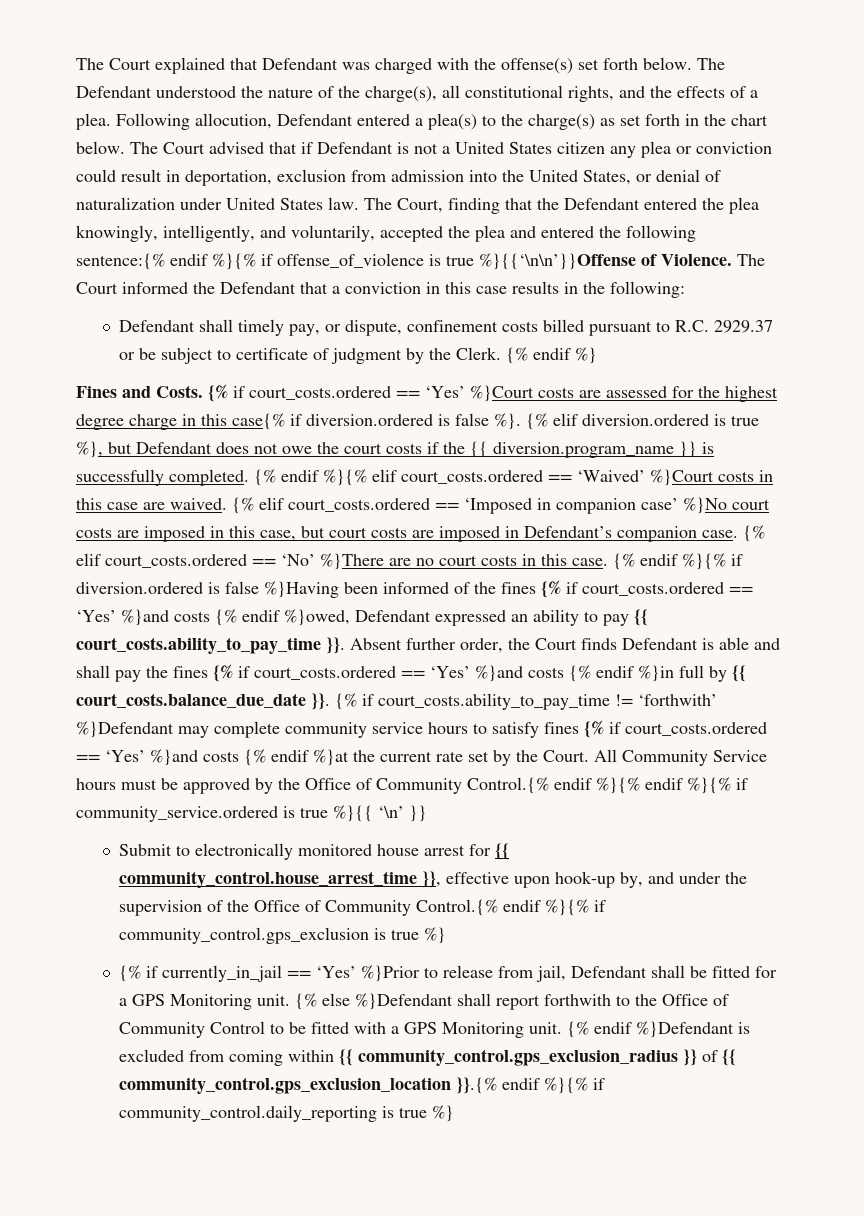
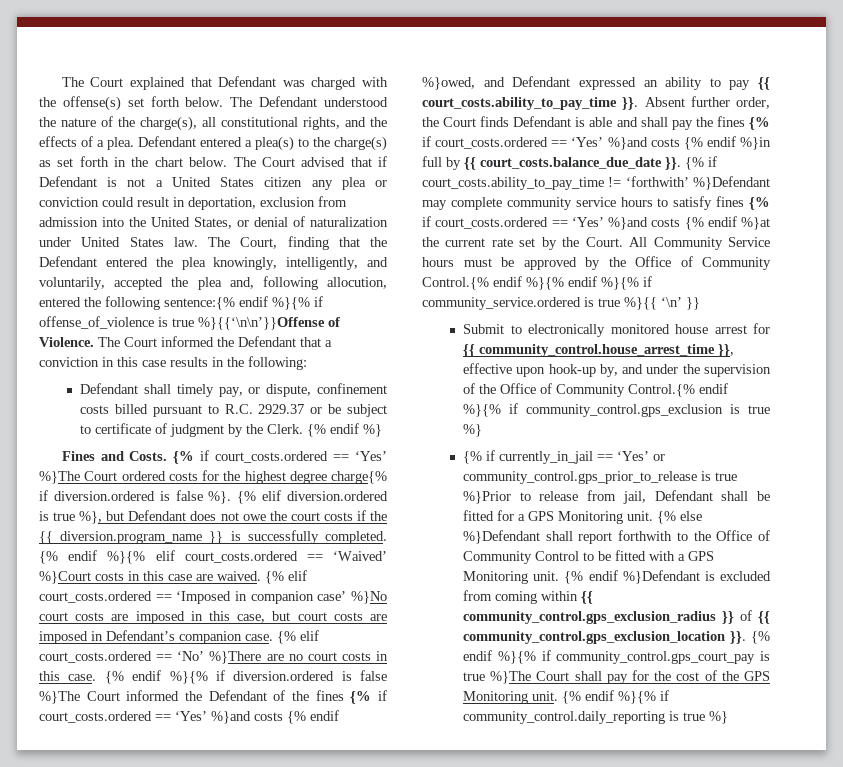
[116,113,272,130] Following allocution, -> (134, 143) none
[510,226,536,238] and -> [229,276,387,290] and, following allocution,
[470,385,778,402] [76,413,285,430] %}Court costs are assessed for the highest degree charge in this case{% -> [39,470,387,484] %}The Court ordered costs for the highest degree charge{%
[264,581,449,598] %}Having been informed -> [39,690,267,704] %}The Court informed the Defendant
(350, 617) none -> [483,77,505,87] and
(357, 972) none -> [653,454,666,461] [463,471,738,484] or community_control.gps_prior_to_release is true
[456,1077,498,1094] }}.{% -> [730,631,770,644] [463,650,770,664] [463,670,770,684] [463,691,582,704] }}. {% endif %}{% if community_control.gps_court_pay is true %}The Court shall pay for the cost of the GPS Monitoring unit. {%

